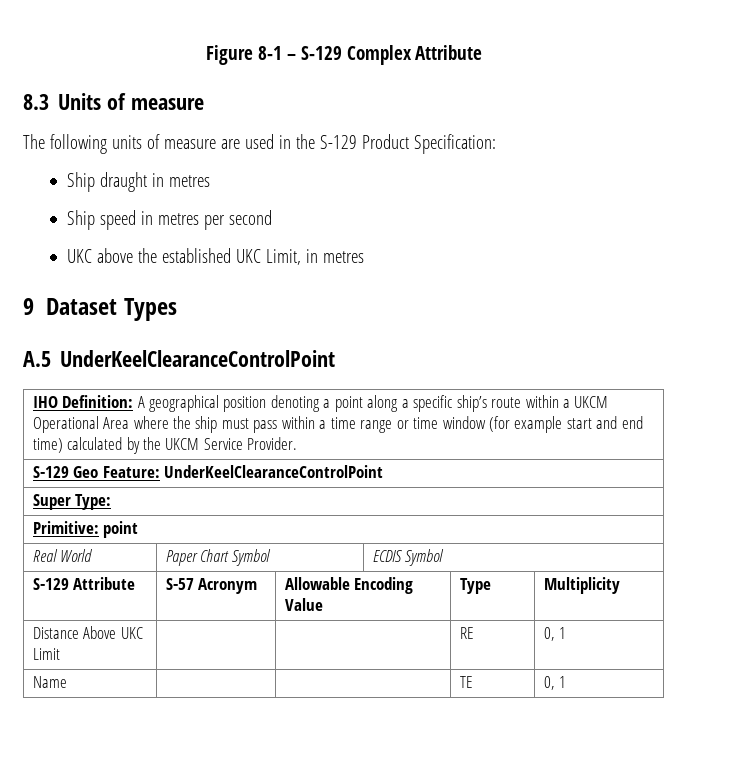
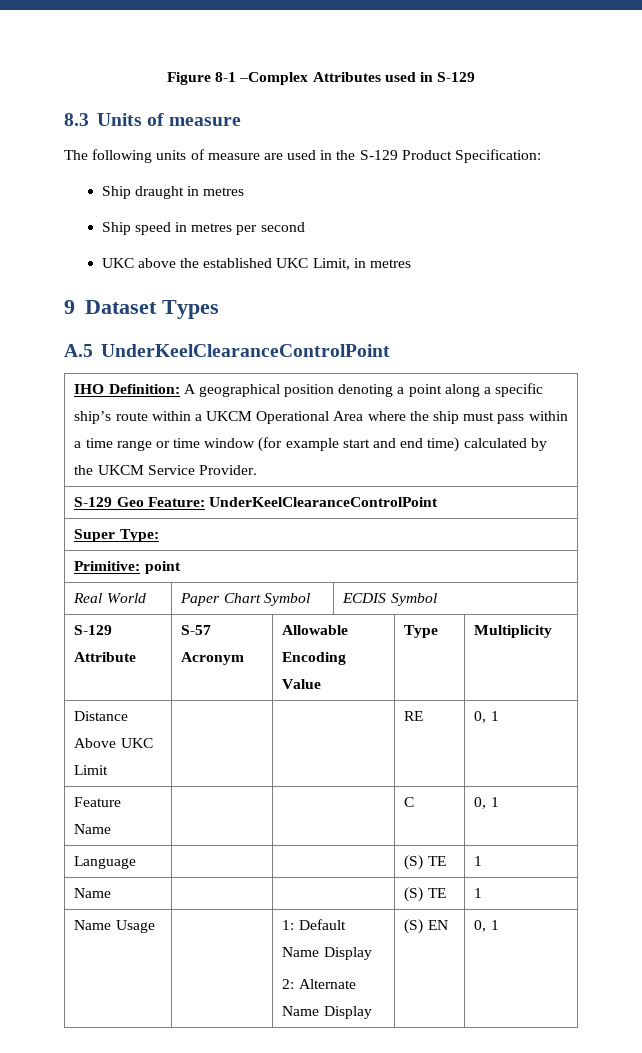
[286,45,483,65] – S-129 Complex Attribute -> [239,72,476,85] –Complex Attributes used in S-129
[32,676,67,688] [459,676,473,688] [543,676,567,690] Name | | | TE | 0, 1 -> [74,797,122,807] [74,824,112,834] [404,797,415,807] [474,797,499,809] [74,856,137,869] [404,855,446,870] [474,856,483,866] [74,888,112,898] [404,887,446,902] [474,888,483,898] [74,920,155,933] [282,919,346,930] [282,947,372,960] [282,979,356,989] [282,1006,372,1019] [404,919,448,934] [474,920,499,932] Feature Name | | | C | 0, 1 // Language | | | (S) TE | 1 // Name | | | (S) TE | 1 // Name Usage | | 1: Default Name Display // 2: Alternate Name Display | (S) EN | 0, 1

